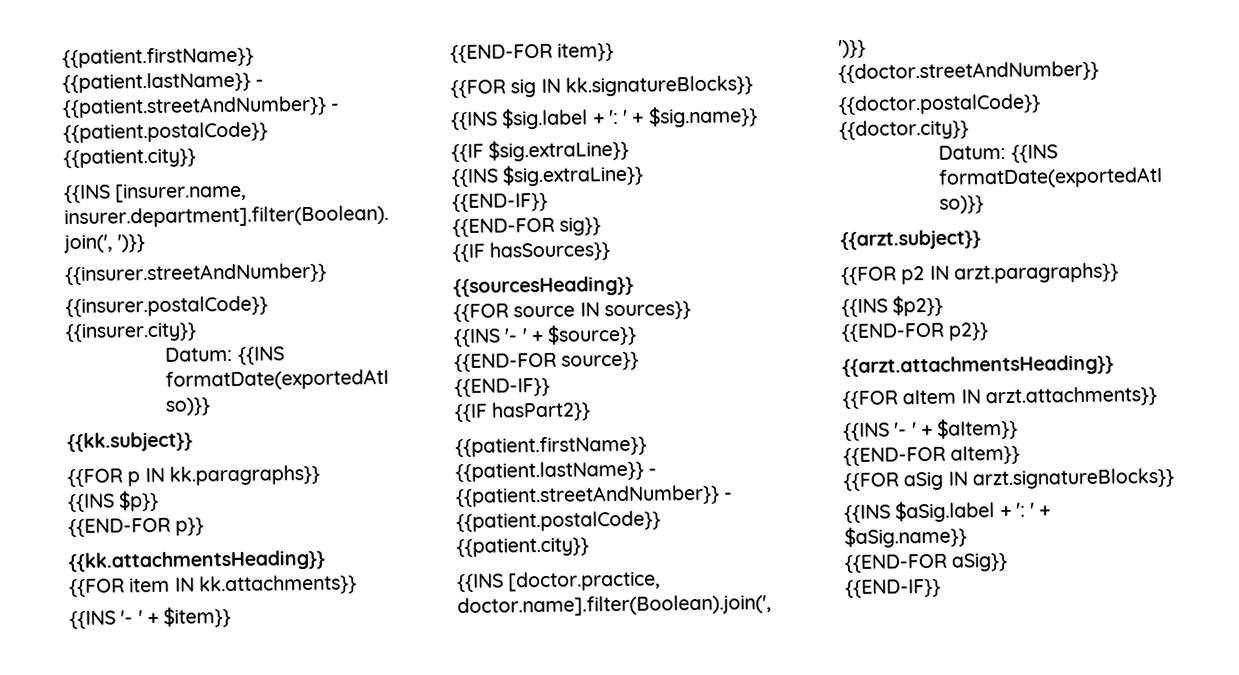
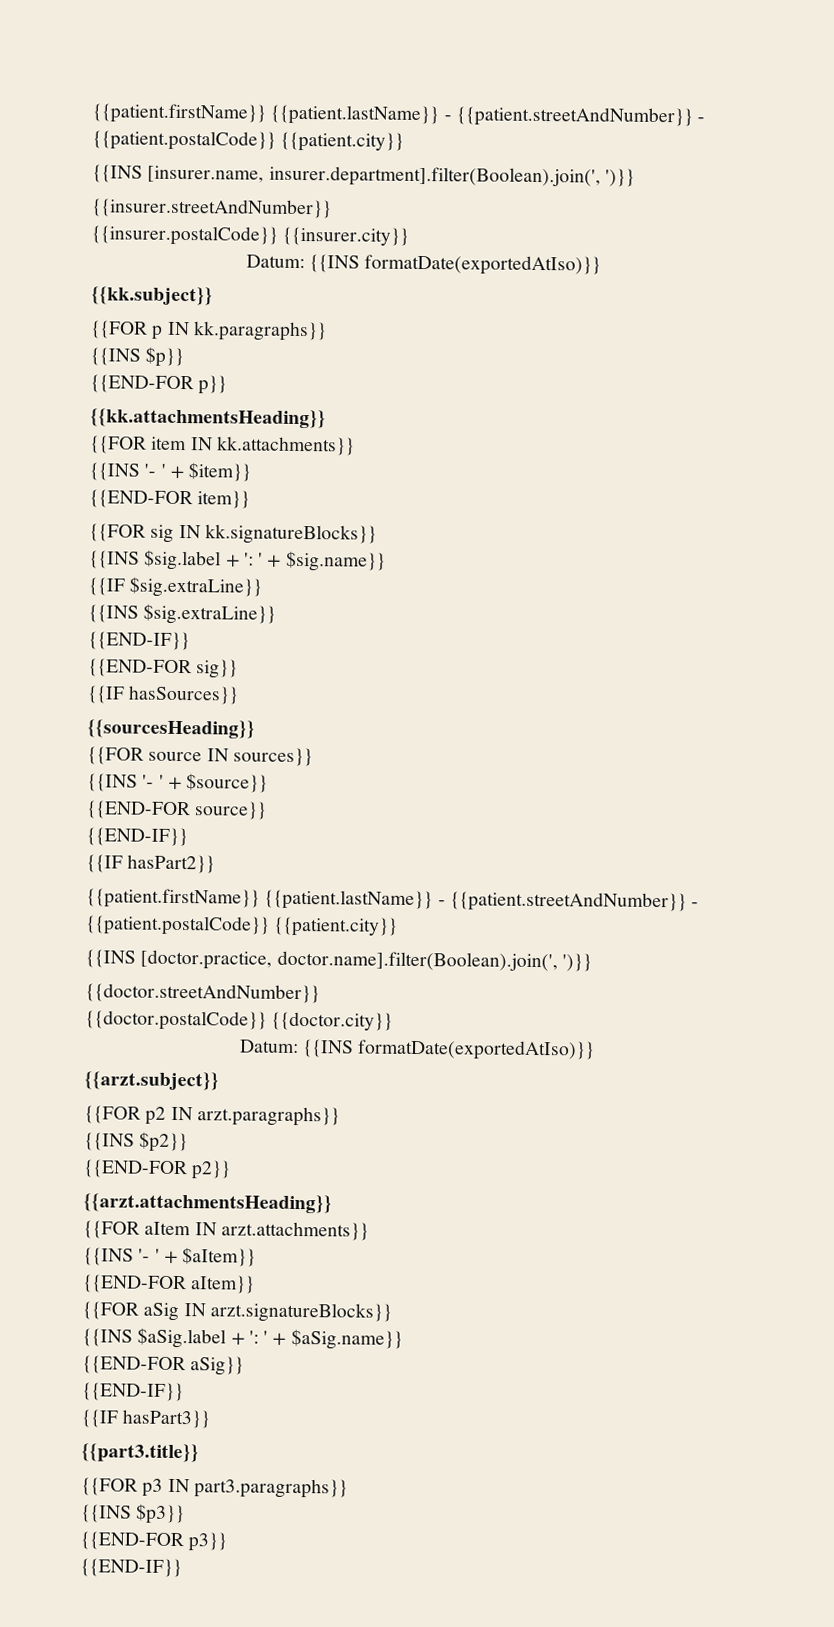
(941, 588) none -> [81,1409,211,1429] [81,1443,199,1463] [81,1477,348,1499] [81,1503,186,1525] [80,1531,228,1552] [80,1558,182,1578] // {{IF hasPart3}} // {{part3.title}} // {{FOR p3 IN part3.paragraphs}} // {{INS $p3}} // {{END-FOR p3}} // {{END-IF}}

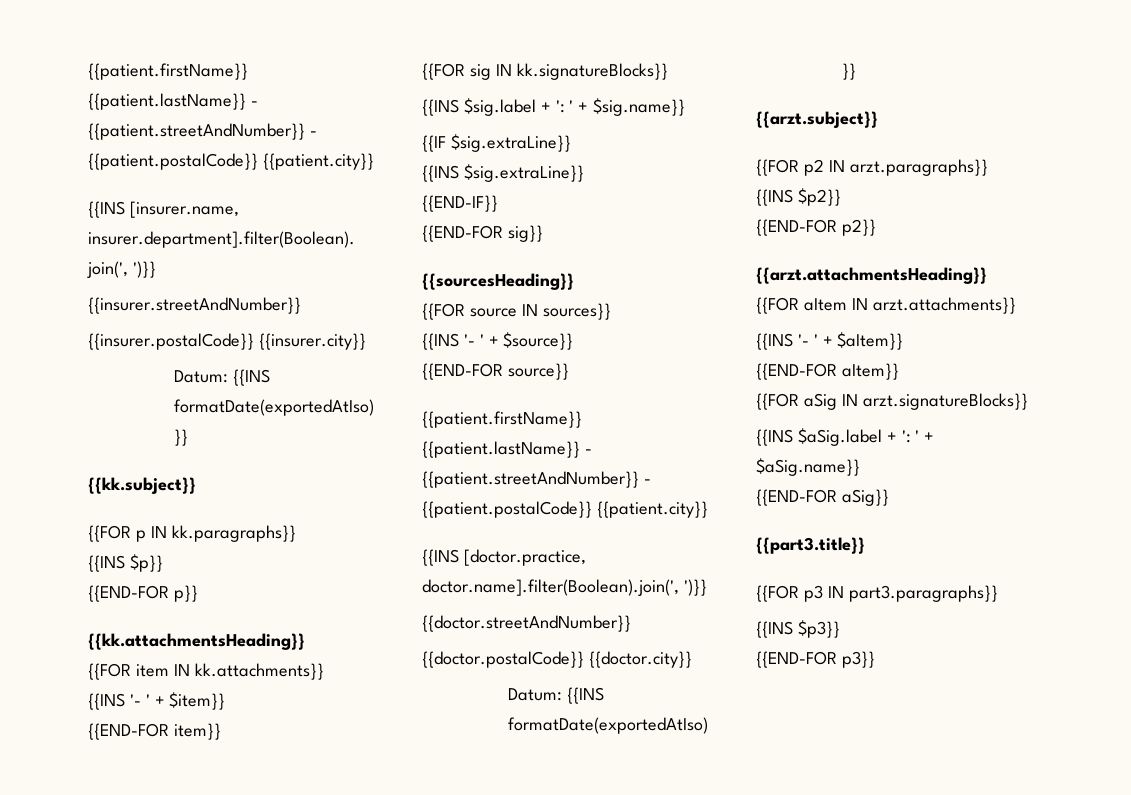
[87,685,240,705] // {{IF hasSources}} -> (543, 233) none
[86,827,188,847] [86,854,216,874] // {{END-IF}} // {{IF hasPart2}} -> (569, 371) none
[82,1382,184,1402] [81,1409,211,1429] // {{END-IF}} // {{IF hasPart3}} -> (889, 497) none
[80,1558,182,1578] // {{END-IF}} -> (875, 659) none

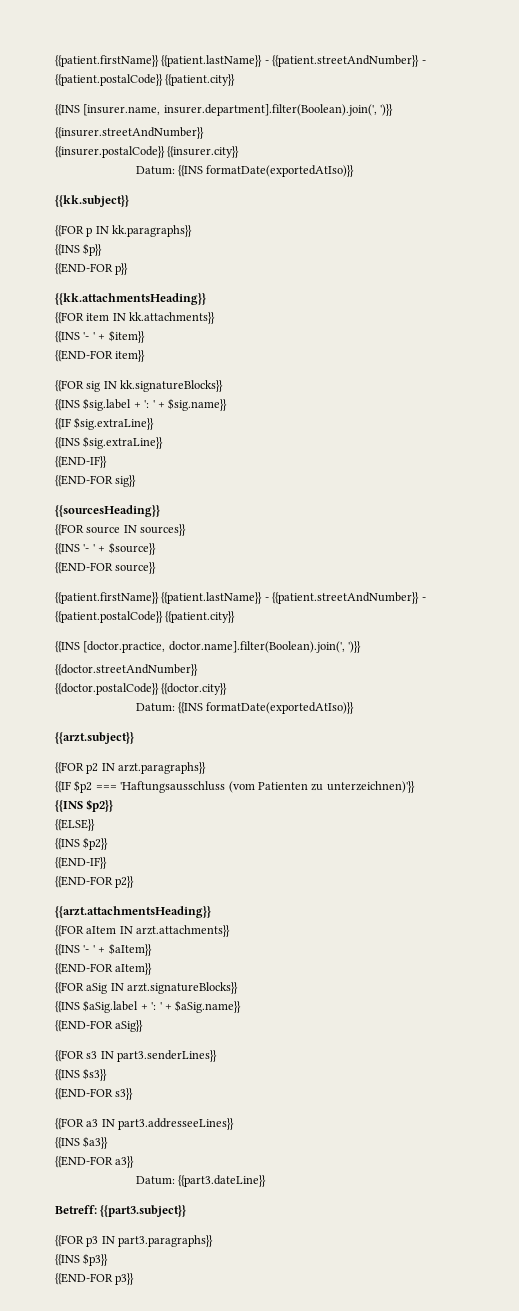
[756,188,841,206] {{INS $p2}} -> [55,780,415,793] [55,799,114,812] [55,819,95,831] [55,837,109,850] [55,857,107,869] {{IF $p2 === 'Haftungsausschluss (vom Patienten zu unterzeichnen)'}} // {{INS $p2}} // {{ELSE}} // {{INS $p2}} // {{END-IF}}
[756,537,865,554] {{part3.title}} -> [55,1050,218,1062] [55,1068,108,1081] [55,1088,134,1100] [55,1118,235,1130] [55,1136,109,1149] [55,1156,135,1168] [135,1175,266,1187] [55,1205,187,1217] {{FOR s3 IN part3.senderLines}} // {{INS $s3}} // {{END-FOR s3}} // {{FOR a3 IN part3.addresseeLines}} // {{INS $a3}} // {{END-FOR a3}} // Datum: {{part3.dateLine}} // Betreff: {{part3.subject}}

